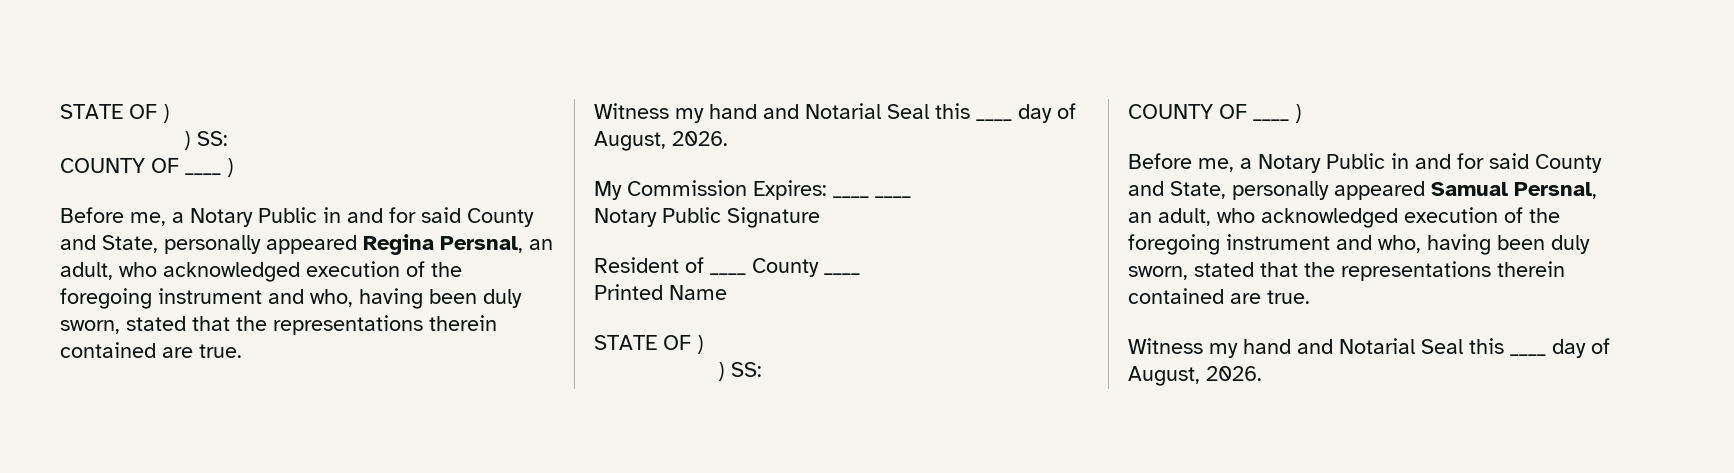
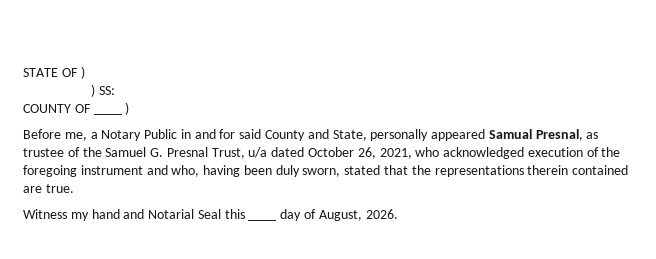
[363,234,553,255] [60,262,113,280] Regina Persnal, an adult, -> [488,129,599,141] [23,147,412,159] Samual Presnal, as trustee of the Samuel G. Presnal Trust, u/a dated October 26, 2021,
[594,180,911,200] [594,207,820,228] [594,257,704,273] [710,258,860,277] [594,284,727,300] [594,335,704,354] [717,362,762,381] [1128,104,1247,119] [1253,104,1302,123] [1128,153,1602,173] [1128,181,1597,200] [1128,207,1560,228] [1128,234,1590,255] [1128,261,1565,281] [1128,288,1310,304] [1128,338,1504,358] [1510,338,1610,358] [1128,366,1262,386] // My Commission Expires: ____ ____ // Notary Public Signature // Resident of ____ County ____ // Printed Name // STATE OF ) // ) SS: // COUNTY OF ____ ) // Before me, a Notary Public in and for said County and State, personally appeared Samual Persnal, an adult, who acknowledged execution of the foregoing instrument and who, having been duly sworn, stated that the representations therein contained are true. // Witness my hand and Notarial Seal this ____ day of August, 2026. -> (398, 214) none

